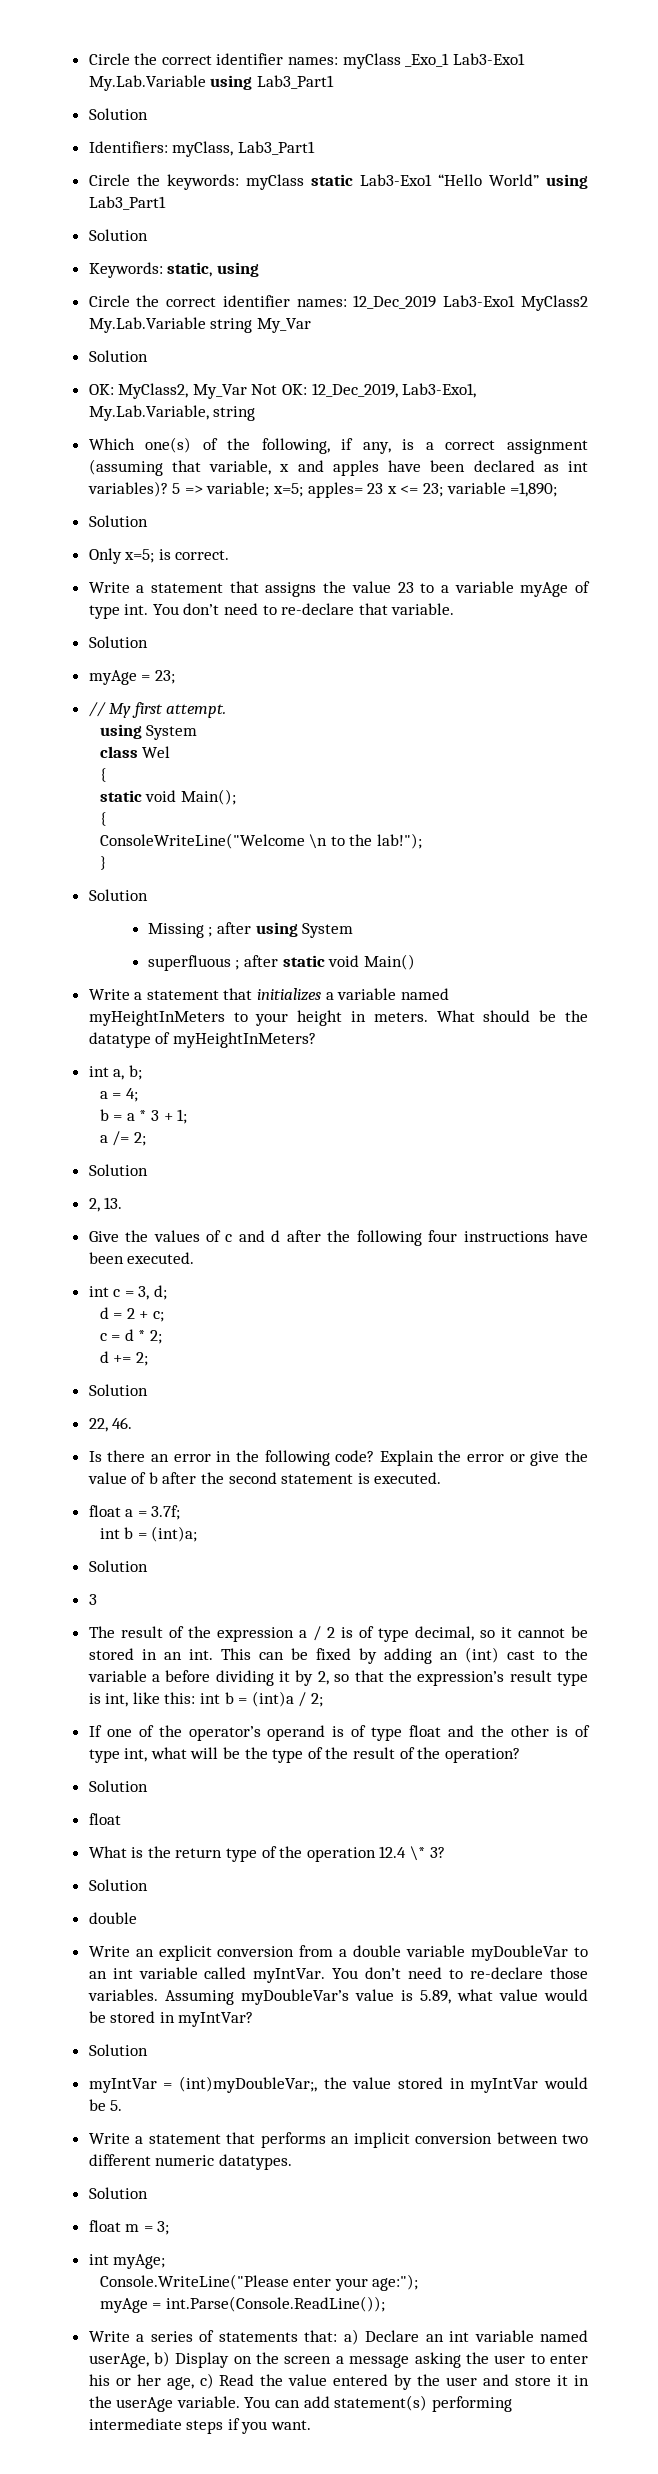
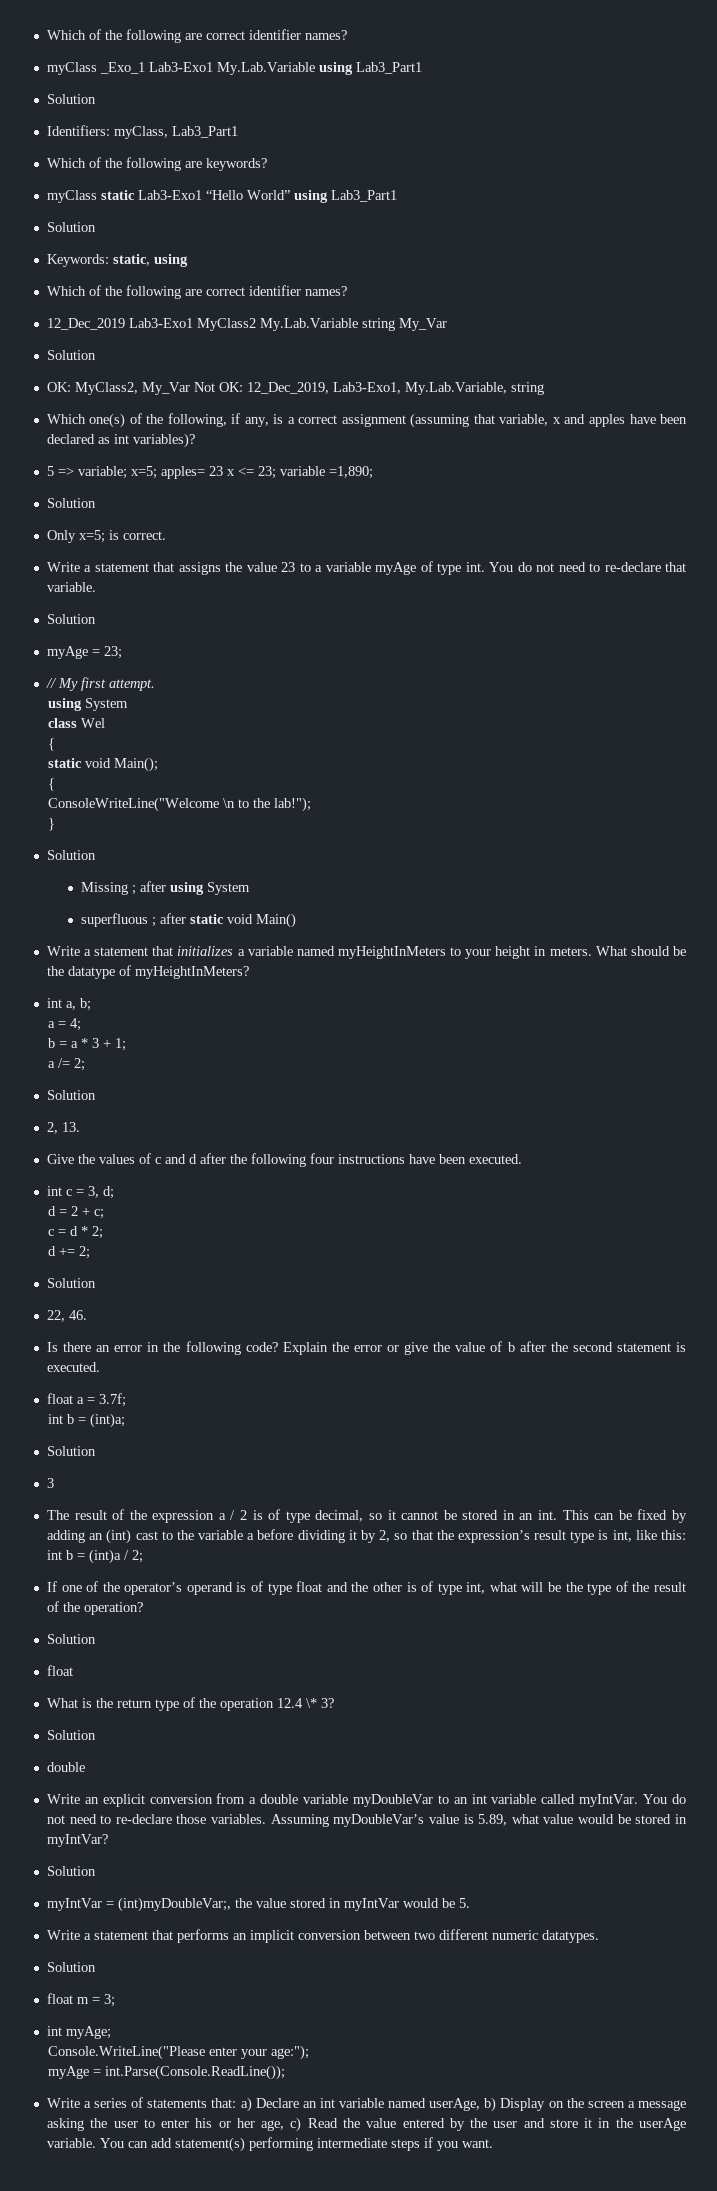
[88,53,339,65] Circle the correct identifier names: -> [46,29,347,43] Which of the following are correct identifier names? //
[88,174,239,190] Circle the keywords: -> [46,157,267,171] Which of the following are keywords? //
[88,295,347,307] Circle the correct identifier names: -> [46,285,347,299] Which of the following are correct identifier names? //
(168, 489) none -> (195, 440) //
[183,603,220,615] don’t -> [517,562,555,572] do not
[365,1967,402,1979] don’t -> [672,1794,686,1804] [46,1815,65,1824] do not

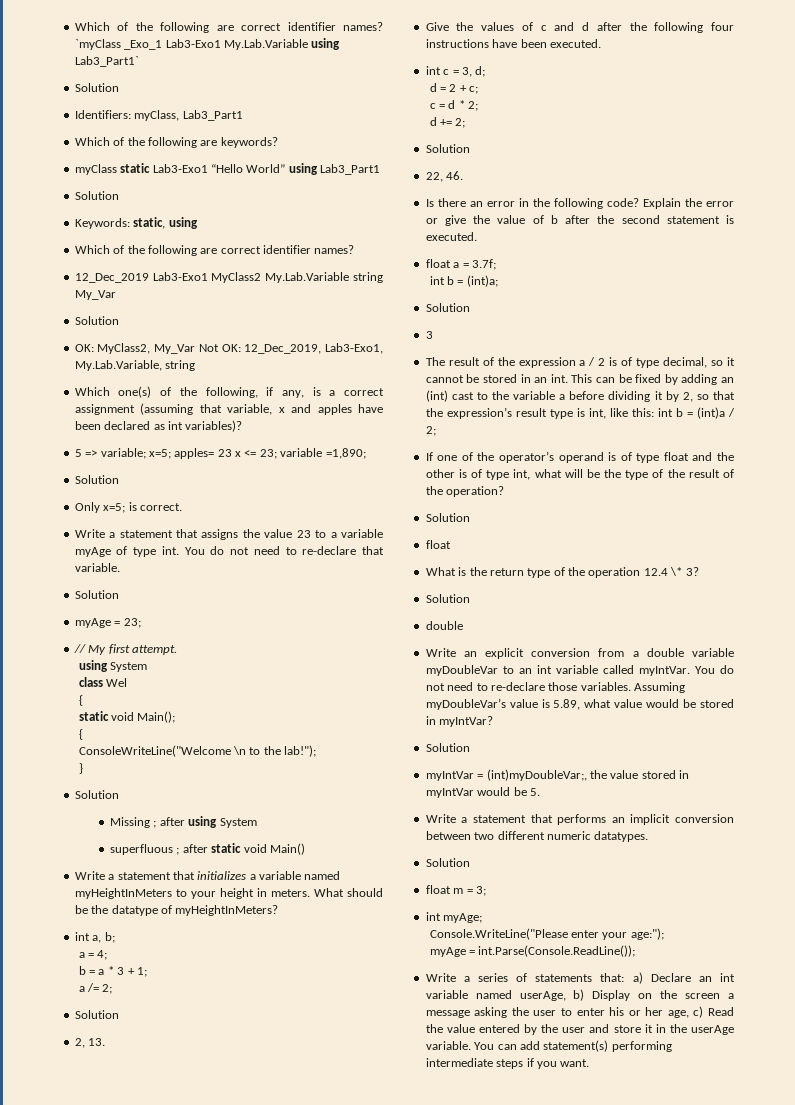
[46,29,347,43] [46,62,97,75] Which of the following are correct identifier names? // myClass -> [74,22,384,33] [74,39,121,50] Which of the following are correct identifier names? `myClass
[355,62,422,74] Lab3_Part1 -> [74,56,139,67] Lab3_Part1`

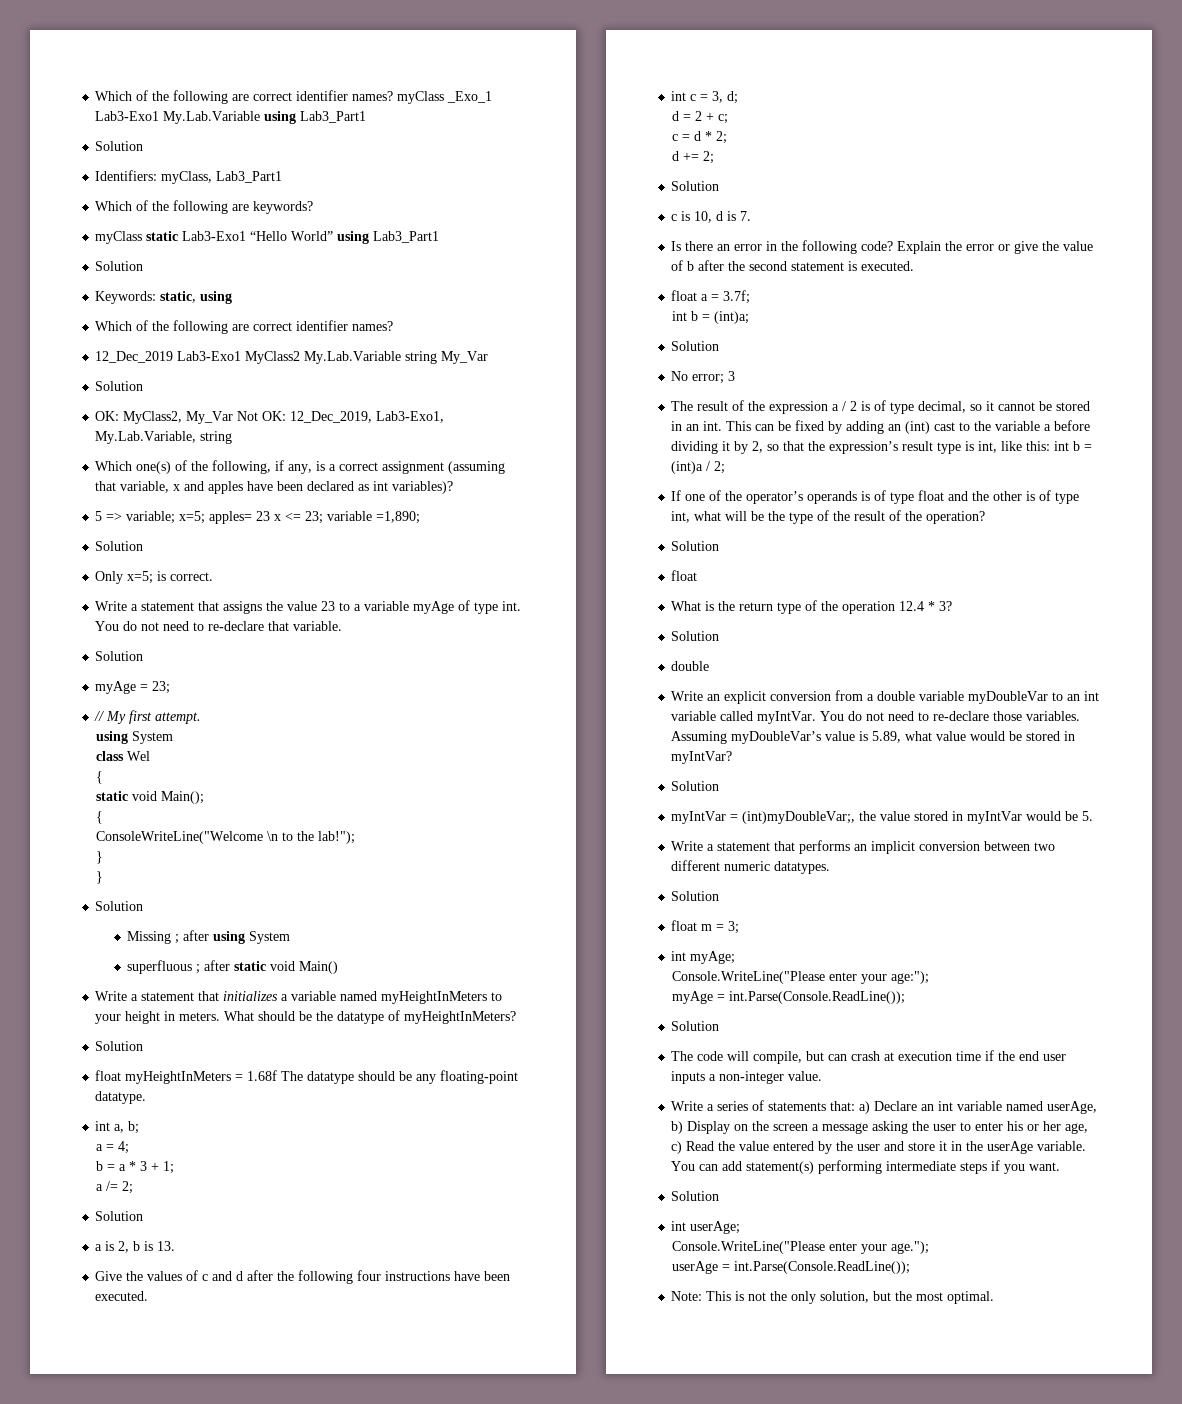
[74,22,384,33] [74,39,121,50] Which of the following are correct identifier names? `myClass -> [95,90,445,104] Which of the following are correct identifier names? myClass
[74,56,139,67] Lab3_Part1` -> [300,111,367,123] Lab3_Part1
(83, 768) none -> [96,871,104,884] // }
(279, 910) none -> [95,1041,144,1051] [95,1070,519,1084] [95,1091,147,1104] // Solution // float myHeightInMeters = 1.68f The datatype should be any floating-point datatype.
[74,1038,85,1048] 2, -> [95,1241,154,1253] a is 2, b is
[425,171,464,182] 22, 46. -> [671,211,752,223] c is 10, d is 7.
(470, 307) none -> [671,371,725,384] No error;
[558,452,604,463] operand -> [807,491,858,504] operands
[670,567,683,576] \* -> [928,601,936,611] *
(636, 951) none -> [671,1021,720,1031] [671,1050,1067,1064] [671,1071,823,1084] // Solution // The code will compile, but can crash at execution time if the end user inputs a non-integer value.
(590, 1063) none -> [671,1191,720,1201] [671,1221,741,1234] [672,1241,930,1254] [672,1261,911,1274] [671,1291,995,1304] // Solution // int userAge; // Console.WriteLine("Please enter your age."); // userAge = int.Parse(Console.ReadLine()); // Note: This is not the only solution, but the most optimal.

